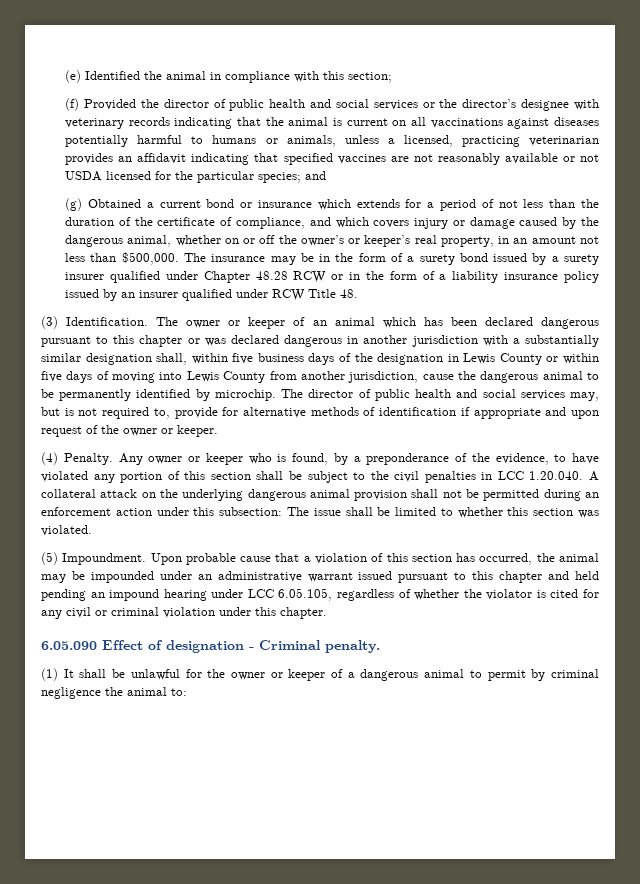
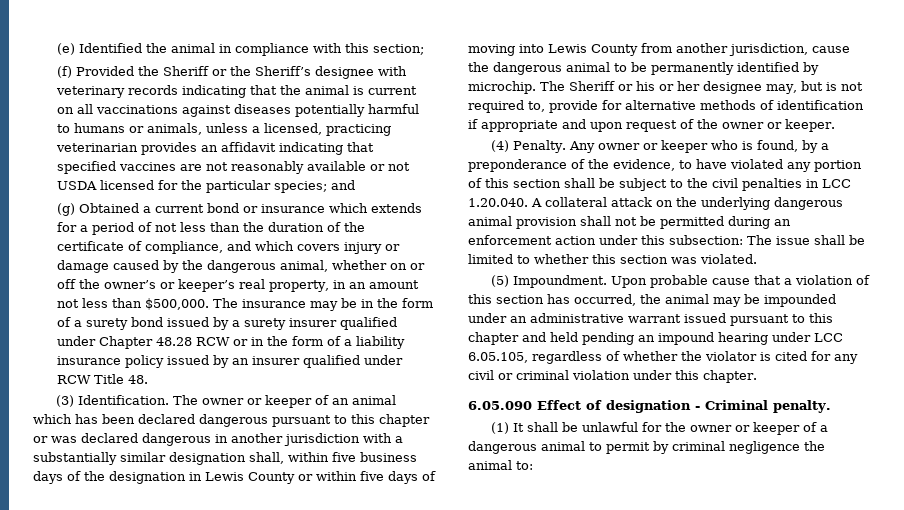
[163,99,418,111] director of public health and social services -> [163,66,210,76] Sheriff
[462,99,517,108] director’s -> [255,66,312,76] Sheriff’s
[308,389,565,401] director of public health and social services -> [569,81,762,94] Sheriff or his or her designee

